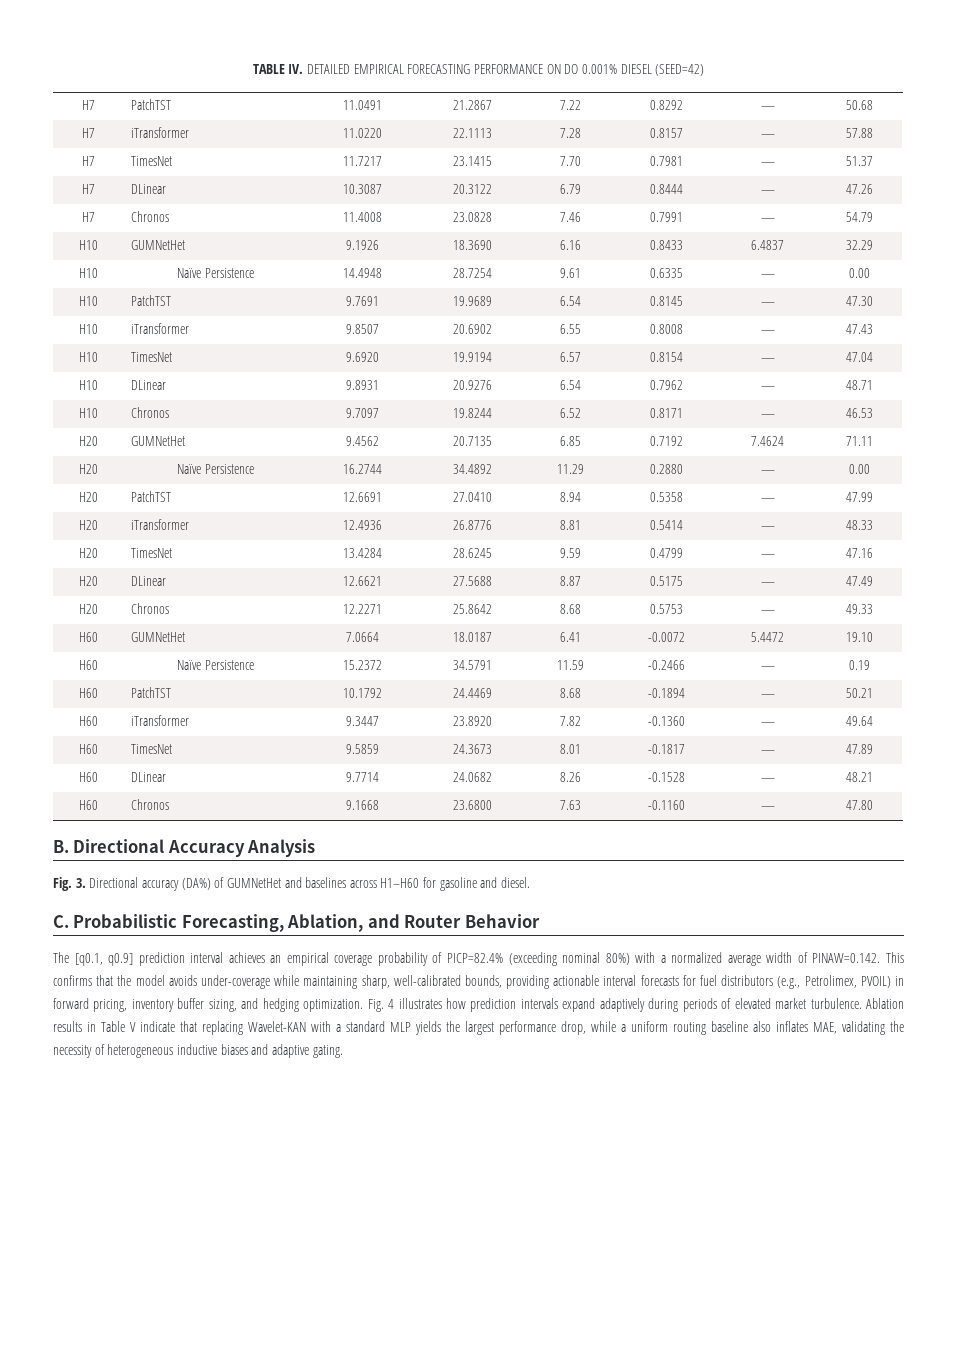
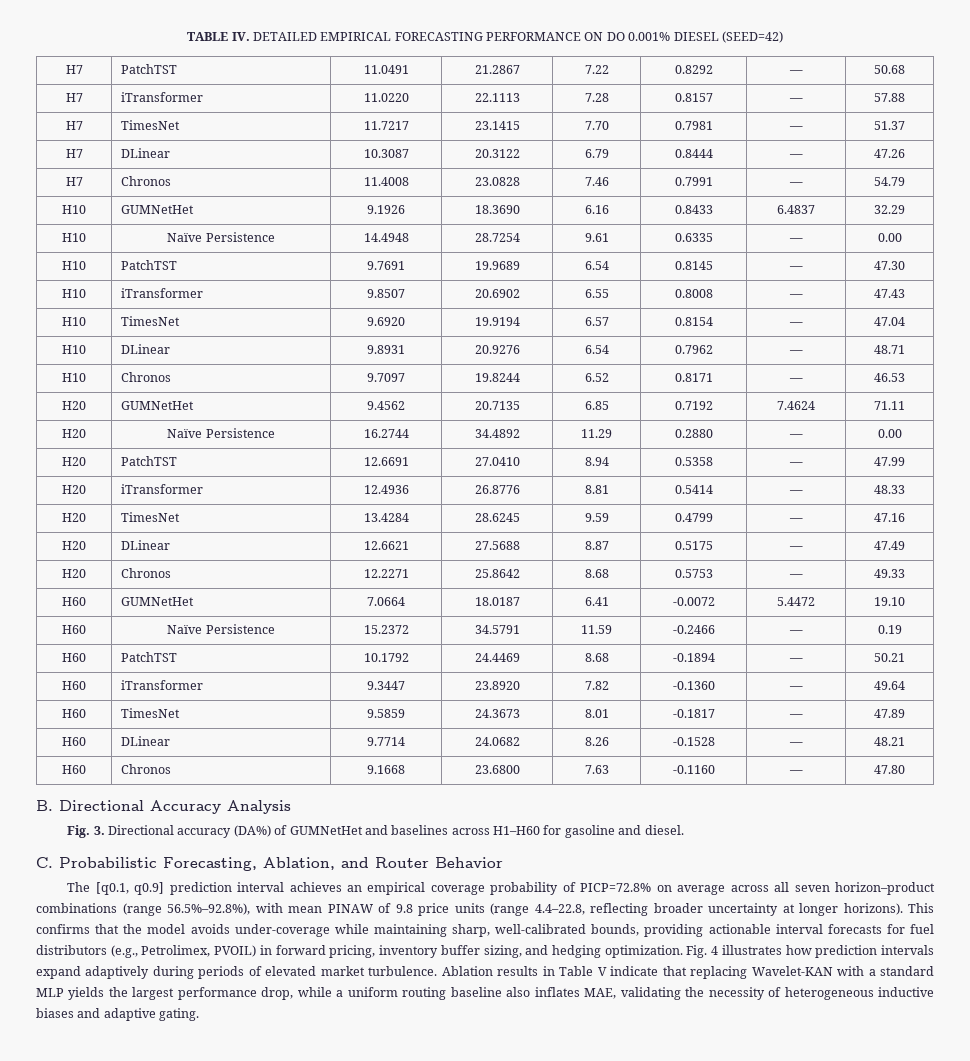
[447,952,881,966] PICP=82.4% (exceeding nominal 80%) with a normalized average width of PINAW=0.142. -> [580,882,936,895] [36,903,903,916] PICP=72.8% on average across all seven horizon–product combinations (range 56.5%–92.8%), with mean PINAW of 9.8 price units (range 4.4–22.8, reflecting broader uncertainty at longer horizons).

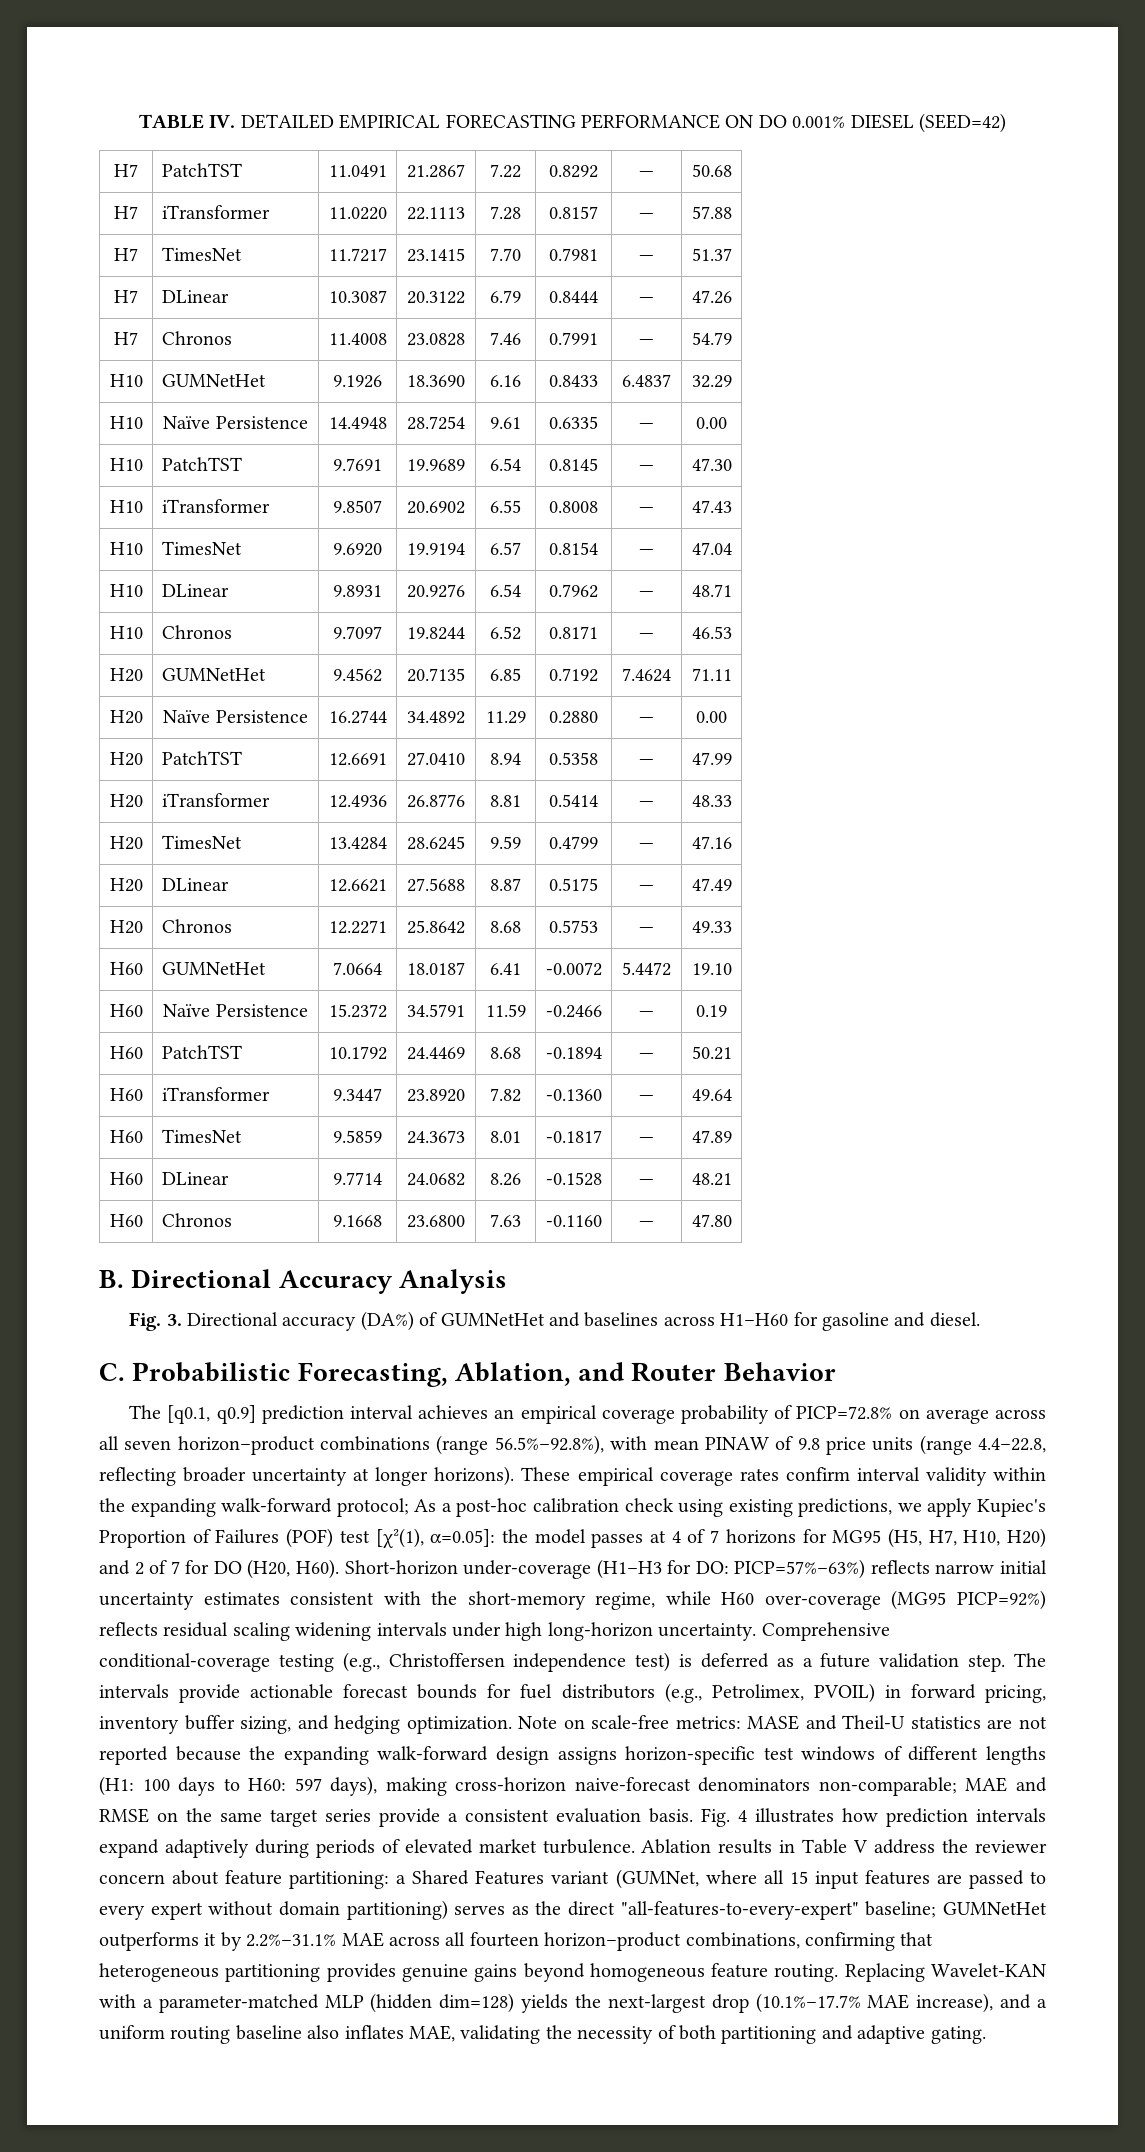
[908,903,934,913] [36,924,882,937] This confirms that the model avoids under-coverage while maintaining sharp, well-calibrated bounds, providing actionable interval forecasts -> [521,1467,1047,1486] [99,1498,1046,1517] [99,1528,1047,1549] [99,1559,1047,1579] [99,1590,1046,1610] [99,1622,890,1641] [99,1652,1046,1672] [99,1684,478,1703] These empirical coverage rates confirm interval validity within the expanding walk-forward protocol; As a post-hoc calibration check using existing predictions, we apply Kupiec's Proportion of Failures (POF) test [χ²(1), α=0.05]: the model passes at 4 of 7 horizons for MG95 (H5, H7, H10, H20) and 2 of 7 for DO (H20, H60). Short-horizon under-coverage (H1–H3 for DO: PICP=57%–63%) reflects narrow initial uncertainty estimates consistent with the short-memory regime, while H60 over-coverage (MG95 PICP=92%) reflects residual scaling widening intervals under high long-horizon uncertainty. Comprehensive conditional-coverage testing (e.g., Christoffersen independence test) is deferred as a future validation step. The intervals provide actionable forecast bounds
(683, 951) none -> [518,1715,1047,1730] [99,1746,1046,1765] [99,1776,1047,1796] [99,1808,693,1827] Note on scale-free metrics: MASE and Theil-U statistics are not reported because the expanding walk-forward design assigns horizon-specific test windows of different lengths (H1: 100 days to H60: 597 days), making cross-horizon naive-forecast denominators non-comparable; MAE and RMSE on the same target series provide a consistent evaluation basis.
[610,966,935,979] [36,987,332,1000] indicate that replacing Wavelet-KAN with a standard MLP yields the largest performance drop, while -> [874,1839,1047,1854] [99,1869,1046,1889] [99,1900,1047,1920] [99,1932,934,1951] [99,1963,1046,1982] [99,1993,1032,2013] address the reviewer concern about feature partitioning: a Shared Features variant (GUMNet, where all 15 input features are passed to every expert without domain partitioning) serves as the direct "all-features-to-every-expert" baseline; GUMNetHet outperforms it by 2.2%–31.1% MAE across all fourteen horizon–product combinations, confirming that heterogeneous partitioning provides genuine gains beyond homogeneous feature routing. Replacing Wavelet-KAN with a parameter-matched MLP (hidden dim=128) yields the next-largest drop (10.1%–17.7% MAE increase), and
[784,987,935,1000] [36,1008,74,1018] heterogeneous inductive biases -> [678,2025,817,2044] both partitioning

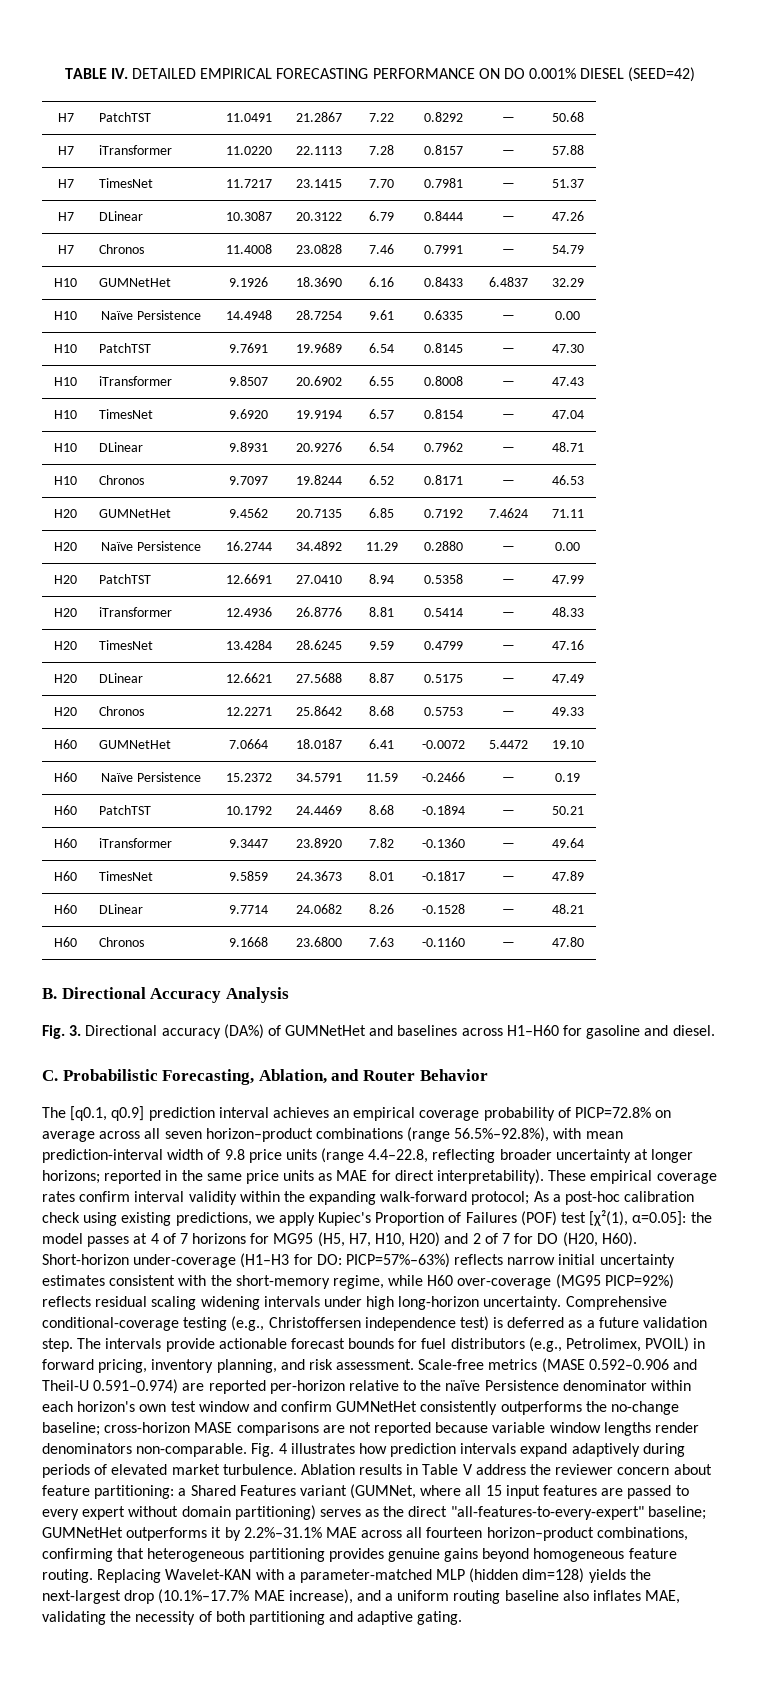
[704,1437,769,1450] PINAW -> [42,1149,204,1163] prediction-interval width
[434,1466,515,1486] horizons). -> [42,1169,545,1184] horizons; reported in the same price units as MAE for direct interpretability).
[184,1715,1047,1734] [99,1746,1046,1765] [99,1776,1047,1796] [99,1808,693,1827] buffer sizing, and hedging optimization. Note on scale-free metrics: MASE and Theil-U statistics are not reported because the expanding walk-forward design assigns horizon-specific test windows of different lengths (H1: 100 days to H60: 597 days), making cross-horizon naive-forecast denominators non-comparable; MAE and RMSE on the same target series provide a consistent evaluation basis. -> [216,1358,698,1373] [42,1379,692,1394] [42,1401,680,1415] [42,1422,700,1436] [42,1443,248,1457] planning, and risk assessment. Scale-free metrics (MASE 0.592–0.906 and Theil-U 0.591–0.974) are reported per-horizon relative to the naïve Persistence denominator within each horizon's own test window and confirm GUMNetHet consistently outperforms the no-change baseline; cross-horizon MASE comparisons are not reported because variable window lengths render denominators non-comparable.

